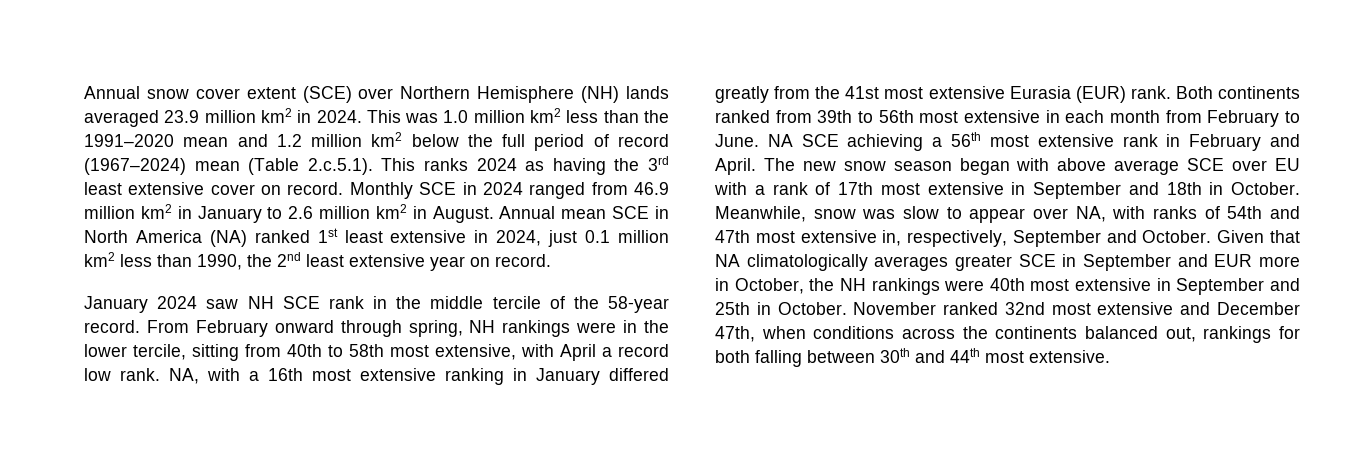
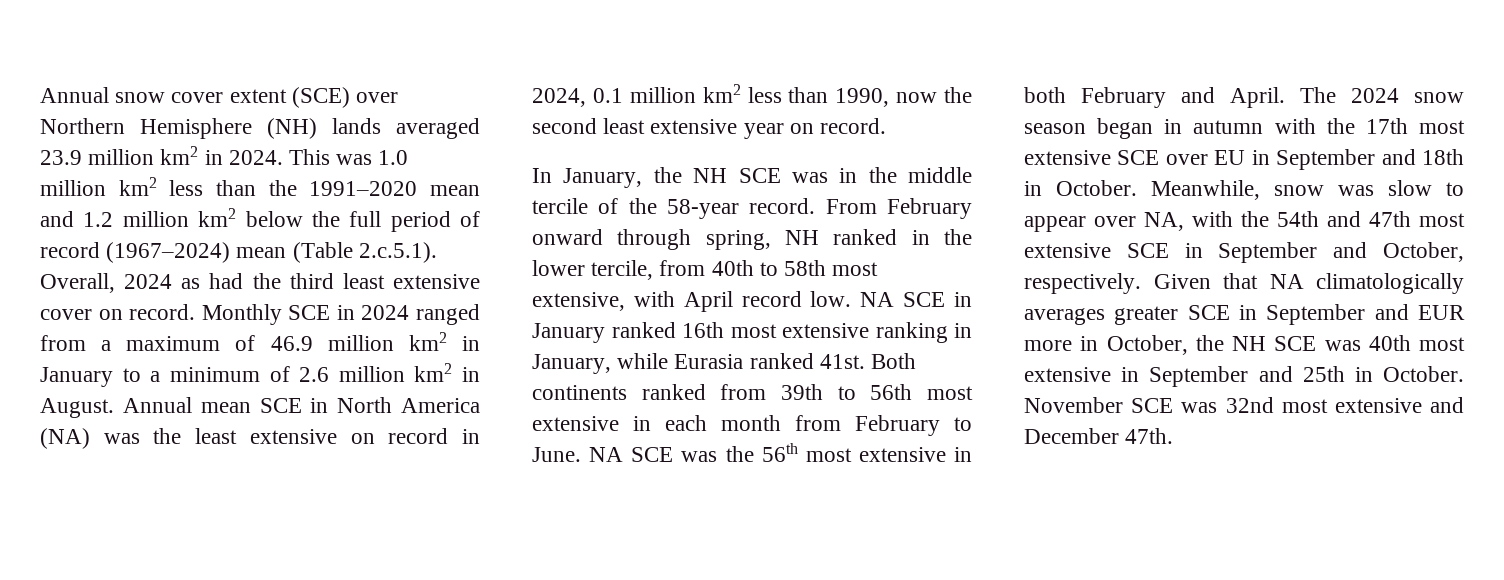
[381,156,670,175] This ranks 2024 as having the 3rd -> [40,273,334,293] Overall, 2024 as had the third
(628, 188) none -> [101,335,256,351] a maximum of
(283, 213) none -> [150,366,290,382] a minimum of
[254,228,467,243] ranked 1st least extensive -> [103,428,449,444] was the least extensive on record
[548,230,578,247] just -> (586, 97) none
[247,252,301,267] the 2nd -> [896,87,972,103] [532,118,597,134] now the second
[84,296,364,313] January 2024 saw NH SCE rank -> [532,167,828,188] In January, the NH SCE was
[502,320,617,337] rankings were -> [833,229,898,245] ranked
[192,344,239,361] sitting -> (654, 270) none
[602,344,669,357] [84,368,259,384] a record low rank. NA, with a -> [741,291,972,307] [532,322,676,343] record low. NA SCE in January ranked
[536,368,669,385] [715,86,1171,103] January differed greatly from the 41st most extensive Eurasia (EUR) rank. -> [532,353,865,374] January, while Eurasia ranked 41st.
[847,132,1181,151] achieving a 56th most extensive rank in -> [681,443,972,462] [1024,87,1066,103] was the 56th most extensive in both
[802,161,836,171] new -> [1351,88,1399,103] 2024
[1016,158,1300,175] [714,182,1004,195] with above average SCE over EU with a rank of 17th most extensive -> [1164,118,1465,134] [1024,150,1246,165] in autumn with the 17th most extensive SCE over EU
[1153,206,1220,219] ranks of -> [1241,211,1269,227] the
[882,230,1212,247] in, respectively, September and October. -> [1126,242,1464,263] [1024,273,1141,294] SCE in September and October, respectively.
[871,278,985,295] rankings were -> [1274,336,1361,351] SCE was
[943,302,999,315] ranked -> [1131,398,1218,413] SCE was
[715,326,1300,343] [715,348,1110,367] 47th, when conditions across the continents balanced out, rankings for both falling between 30th and 44th most extensive. -> [1125,428,1174,444] 47th.

